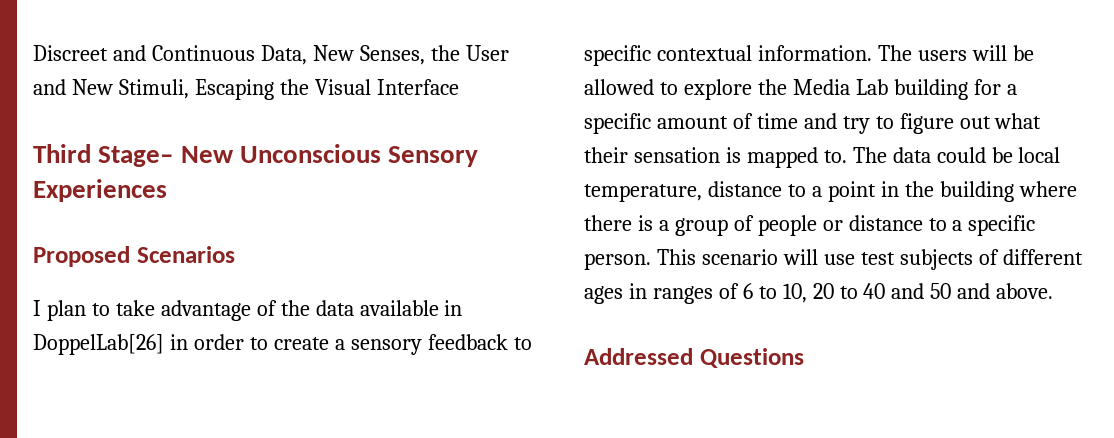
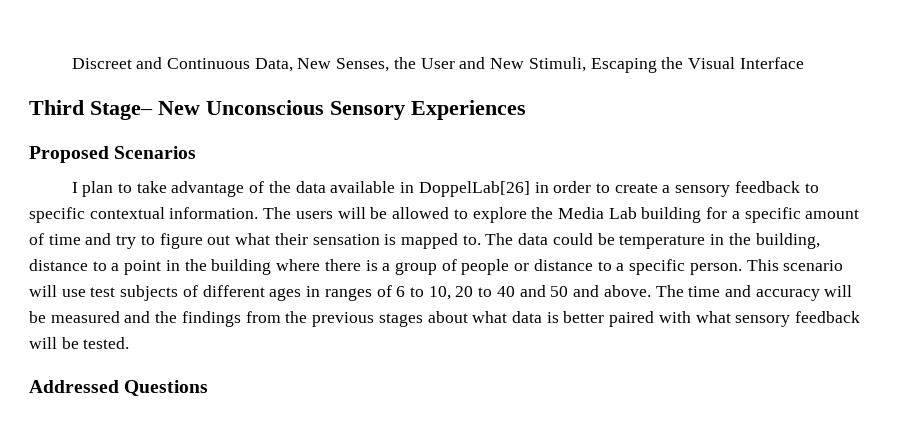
[1018,147,1061,163] [584,184,702,202] local temperature, -> [619,233,820,249] temperature in the building,
(1054, 291) none -> [655,285,853,301] [29,311,861,327] [29,337,130,349] The time and accuracy will be measured and the findings from the previous stages about what data is better paired with what sensory feedback will be tested.

